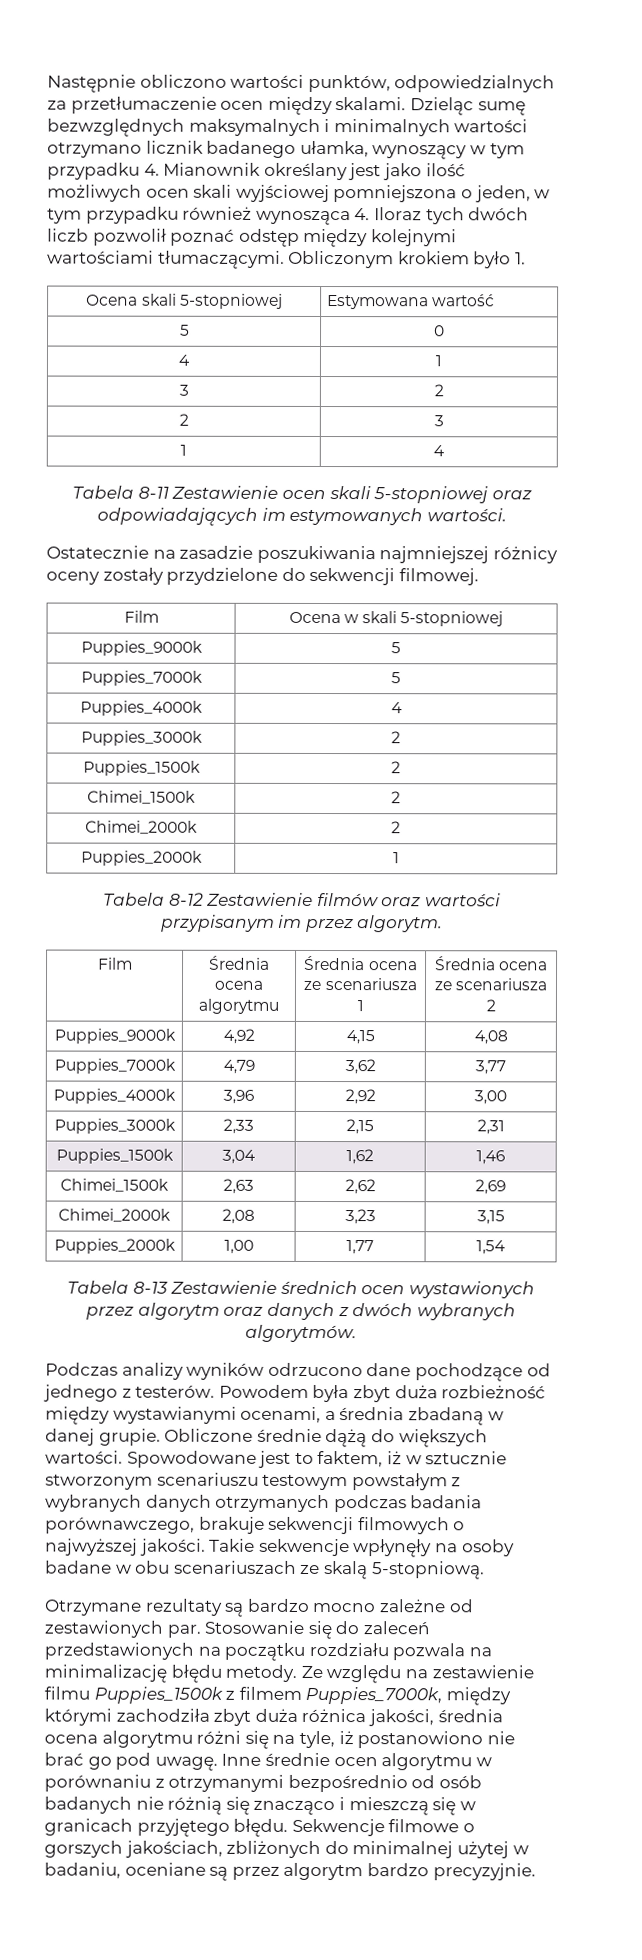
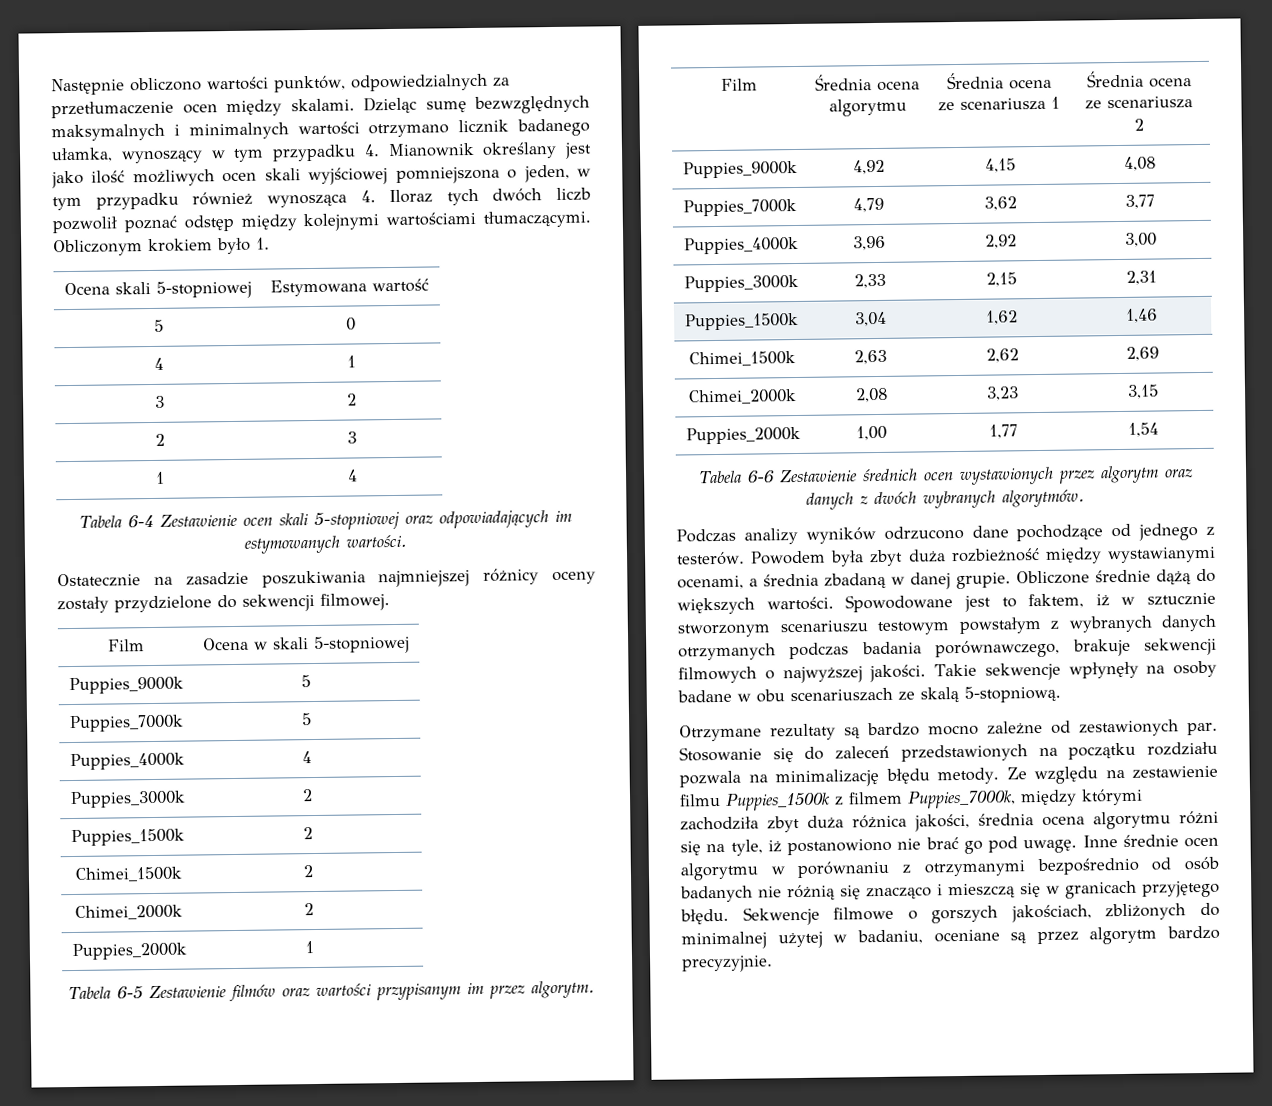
[137,486,169,499] 8-11 -> [127,514,154,528] 6-4
[168,892,204,906] 8-12 -> [116,986,143,1000] 6-5
[132,1281,168,1294] 8-13 -> [746,470,775,483] 6-6

